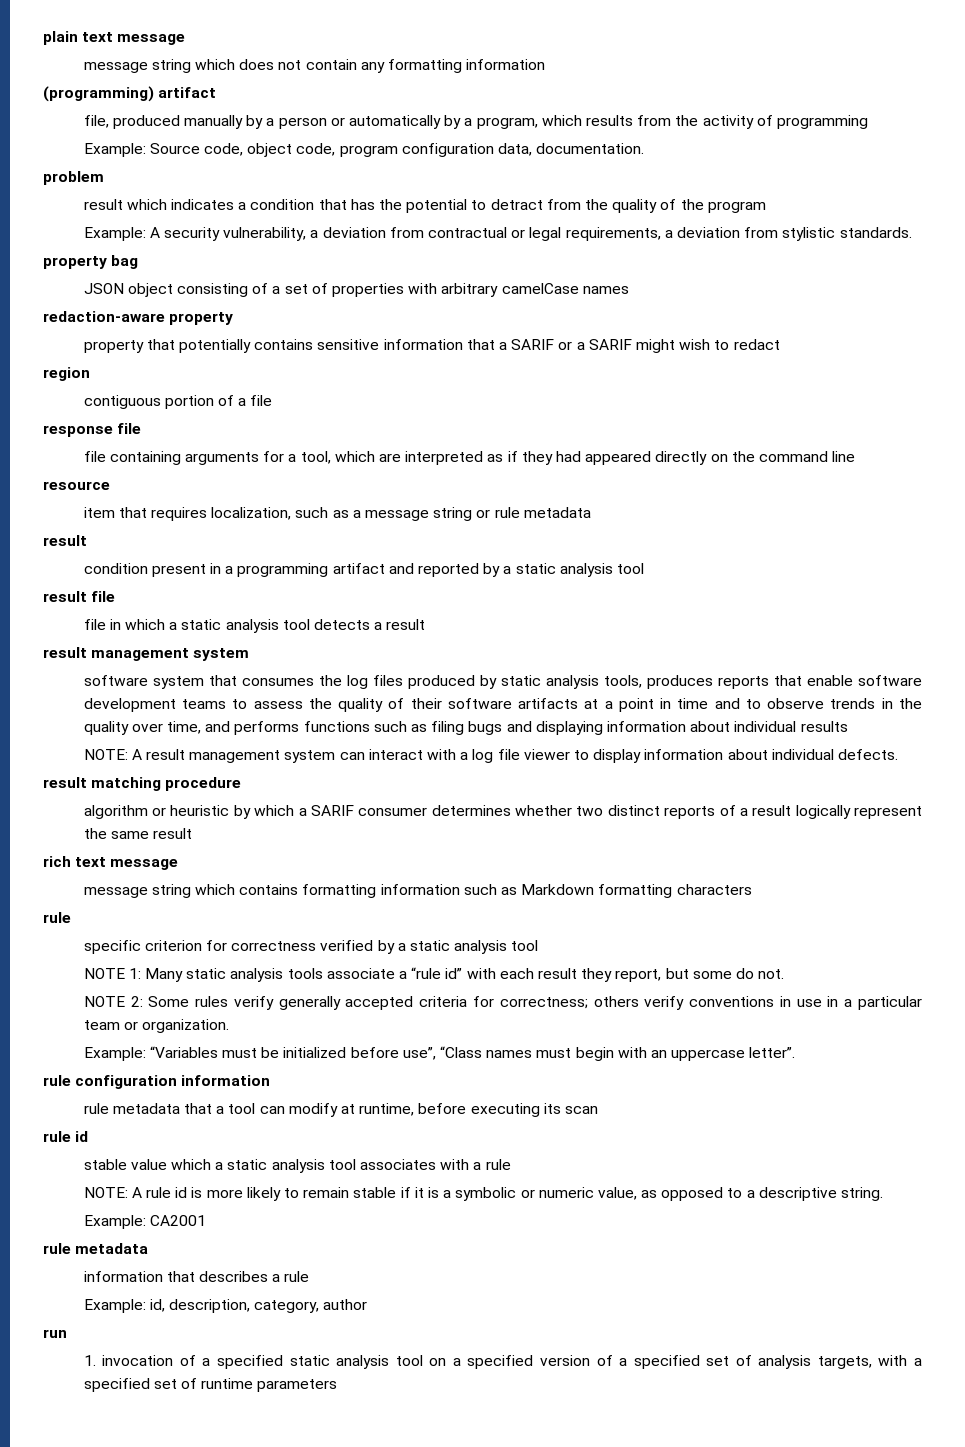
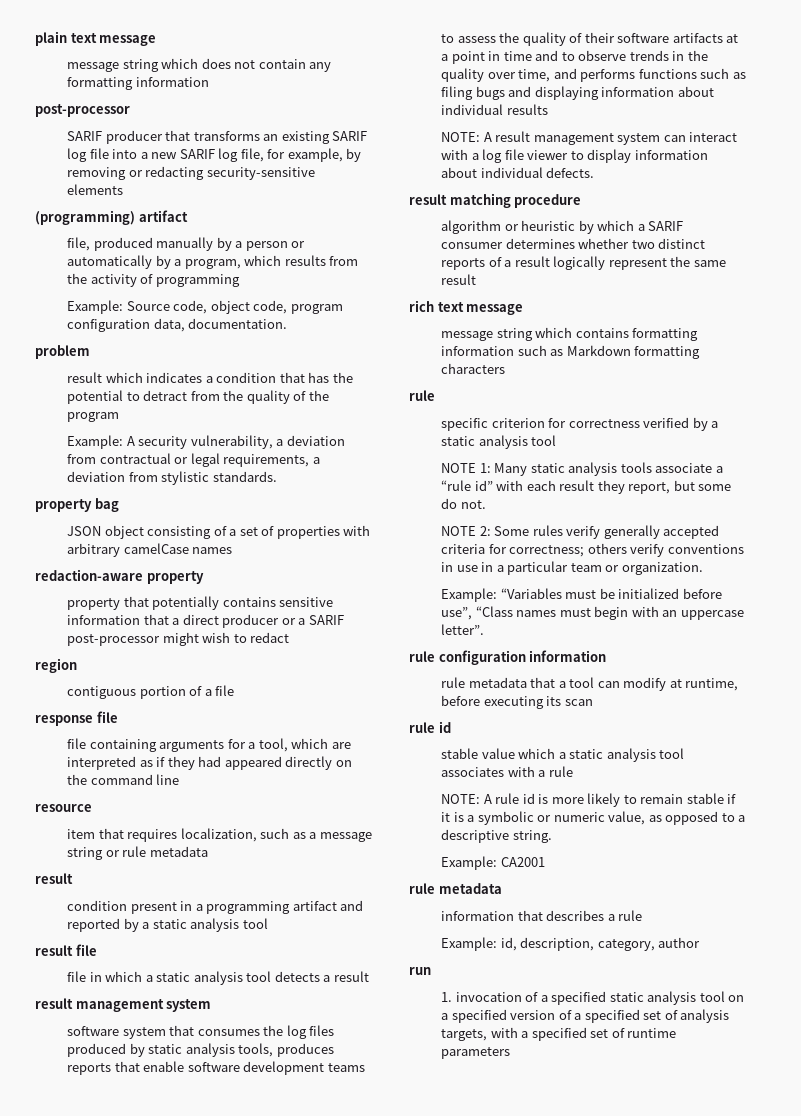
(546, 64) none -> [35,104,130,117] [67,130,368,144] [67,148,362,162] [67,166,315,180] [67,184,124,195] // post-processor // SARIF producer that transforms an existing SARIF log file into a new SARIF log file, for example, by removing or redacting security-sensitive elements
[511,339,555,350] SARIF -> [182,614,280,628] direct producer
(632, 344) none -> [67,634,161,646] post-processor

